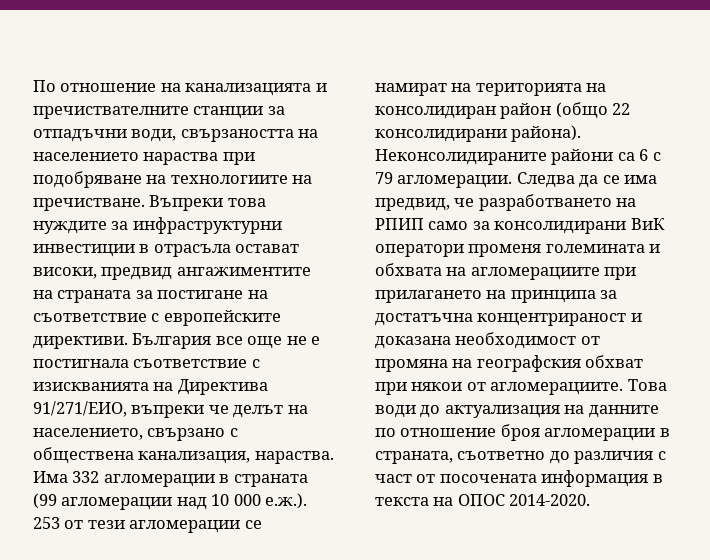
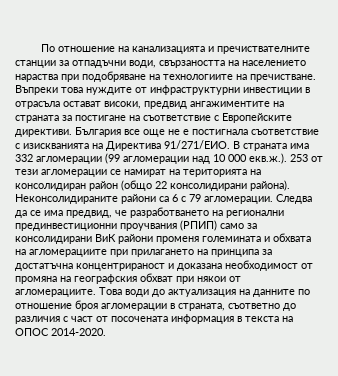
[111,221,129,230] за -> [135,87,147,93] от
[163,310,281,326] европейските -> [222,113,292,123] Европейските
[33,401,308,418] [33,428,238,441] [33,447,334,464] [33,471,308,487] 91/271/ЕИО, въпреки че делът на населението, свързано с обществена канализация, нараства. Има 332 агломерации в страната -> [164,140,309,151] [15,154,102,164] 91/271/ЕИО. В страната има 332 агломерации
[265,493,308,509] е.ж.). -> [249,153,287,164] екв.ж.).
[375,218,424,230] РПИП -> [226,210,284,218] [15,220,217,231] регионални прединвестиционни проучвания (РПИП)
[375,244,464,257] оператори -> [118,234,153,244] райони

